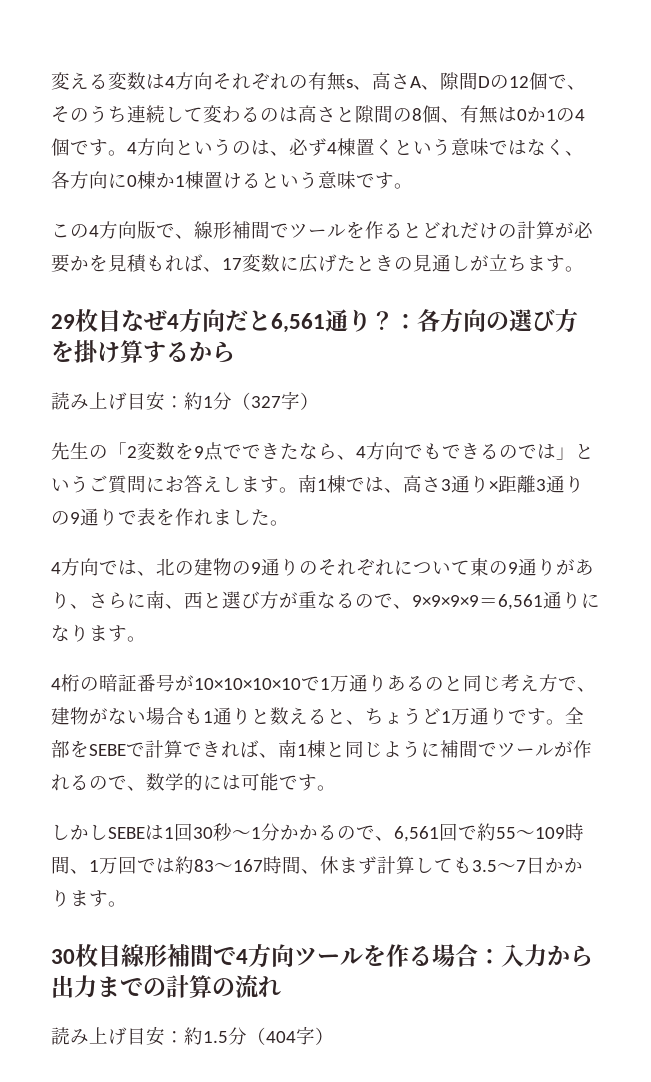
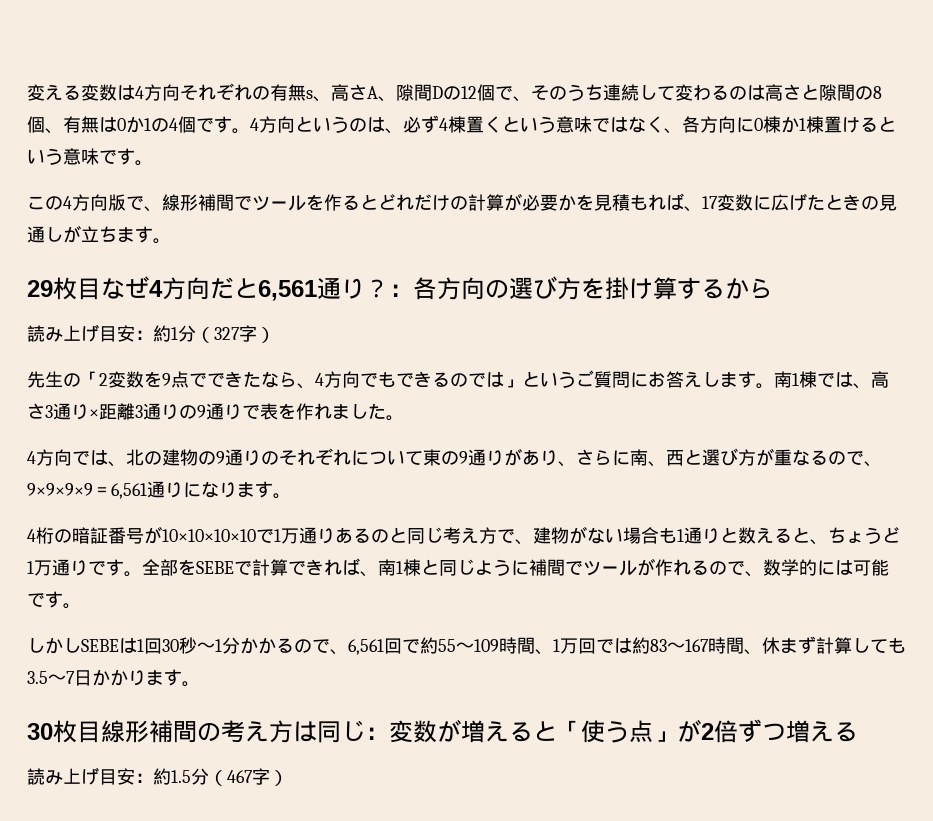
[213,944,593,967] [51,975,281,998] で4方向ツールを作る場合：入力から出力までの計算の流れ -> [197,719,858,743] の考え方は同じ：変数が増えると「使う点」が2倍ずつ増える
[266,1031,296,1043] 404 -> [227,770,253,783] 467

